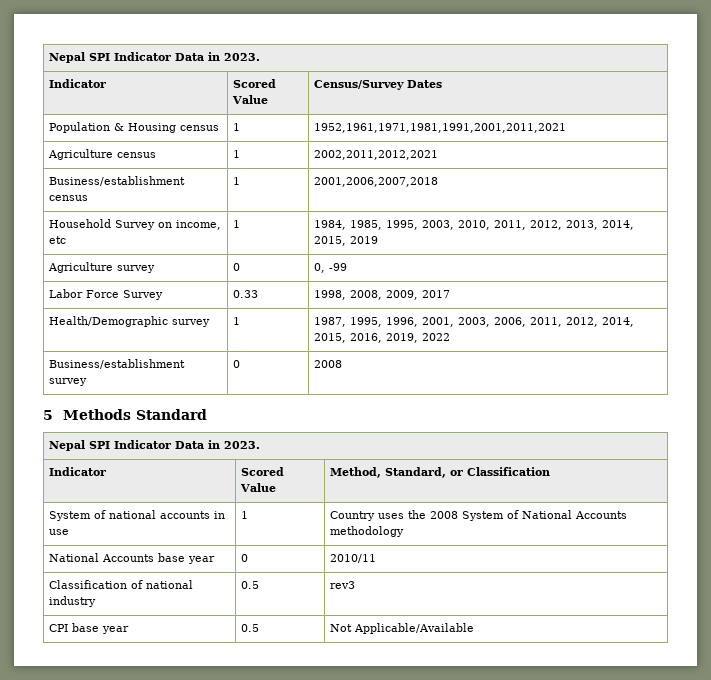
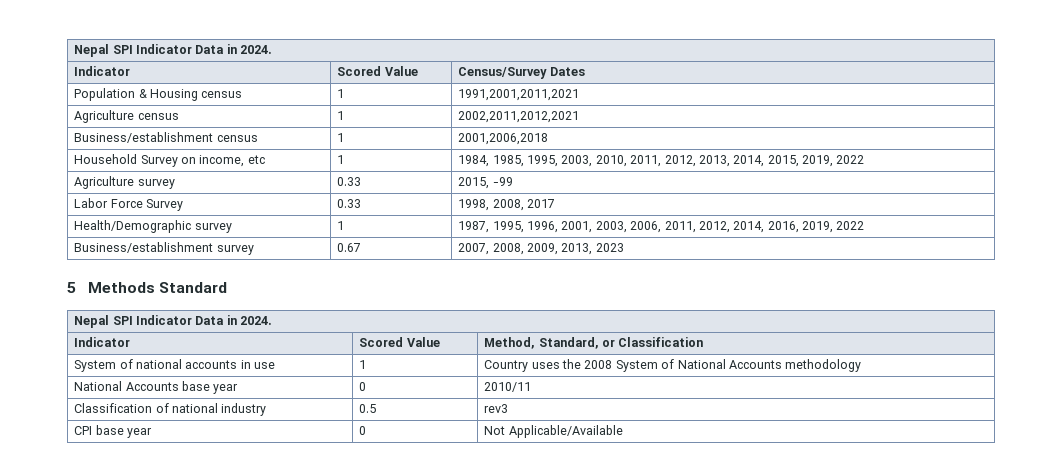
[49,52,261,63] Nepal SPI Indicator Data in 2023. -> [74,44,273,57] Nepal SPI Indicator Data in 2024.
[314,123,567,133] 1952,1961,1971,1981,1991,2001,2011,2021 -> [458,89,580,101] 1991,2001,2011,2021
[314,177,439,187] 2001,2006,2007,2018 -> [458,133,549,145] 2001,2006,2018
[350,236,379,244] 2019 -> [802,155,865,167] 2019, 2022
[233,263,241,271] [314,263,326,273] 0 | 0, -> [337,177,362,186] [458,177,490,189] 0.33 | 2015,
[386,290,419,300] 2009, -> (524, 205) none
[314,333,347,343] 2015, -> (765, 227) none
[233,360,241,368] [314,360,343,368] 0 | 2008 -> [337,243,362,252] [458,243,624,255] 0.67 | 2007, 2008, 2009, 2013, 2023
[224,441,261,449] 2023. -> [240,316,273,325] 2024.
[241,624,260,632] 0.5 -> [359,426,367,435] 0

